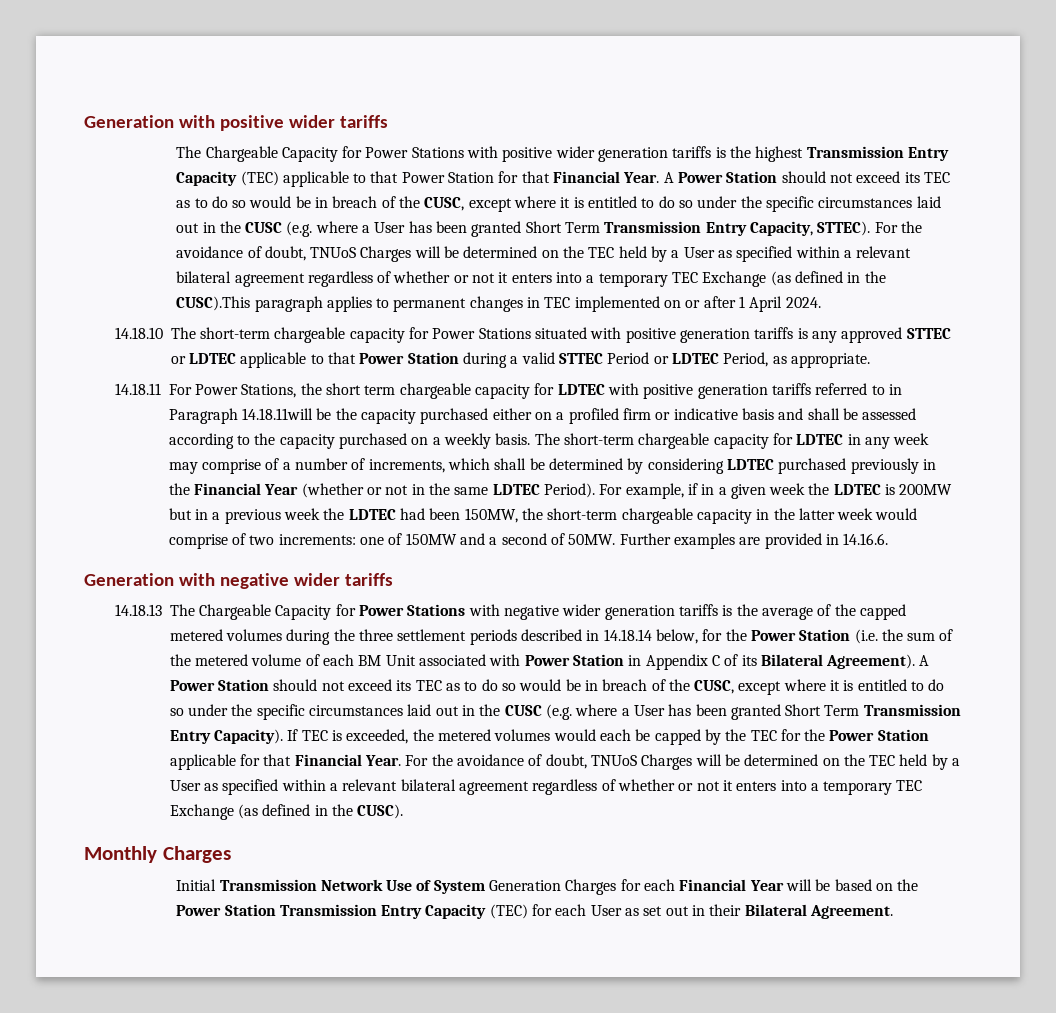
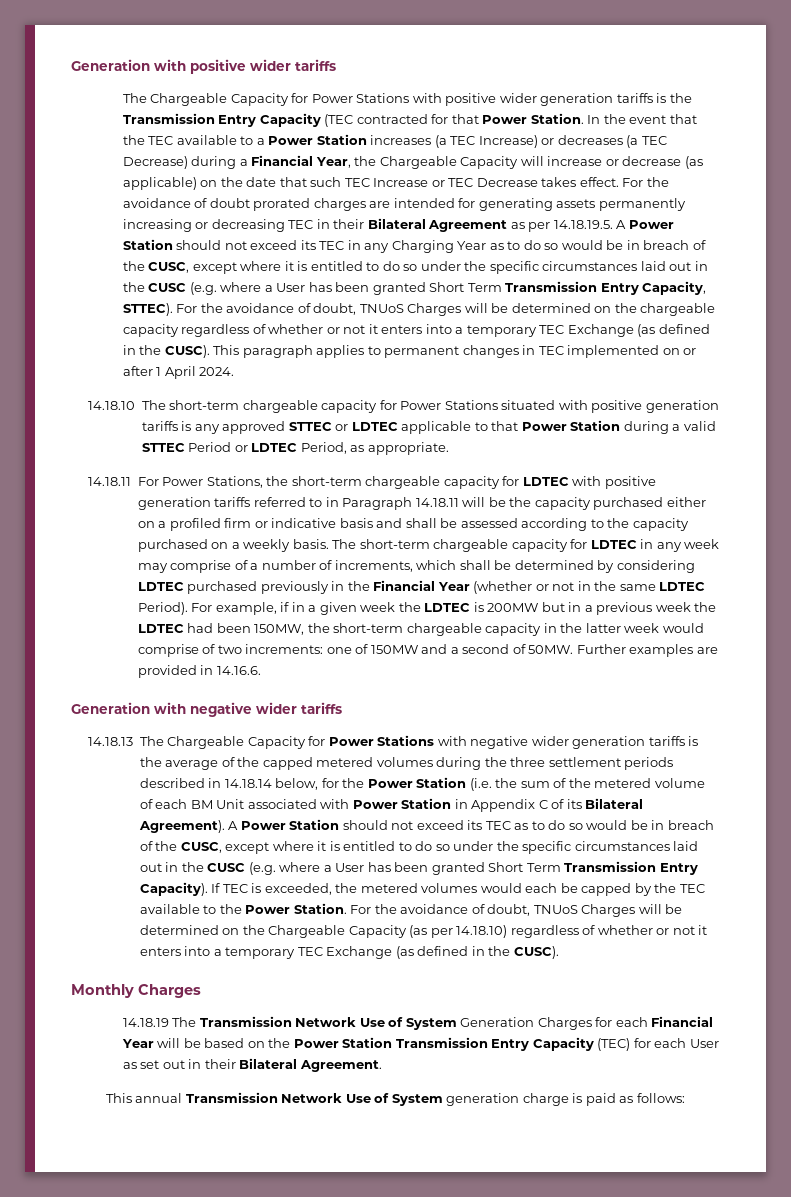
[755,146,949,162] [176,171,950,187] highest Transmission Entry Capacity (TEC) applicable to that Power Station for that Financial Year. A Power Station should not exceed its TEC -> [122,113,697,127] [122,134,667,148] [122,155,703,169] [122,177,669,190] [122,198,686,211] [122,218,674,232] [122,239,487,253] Transmission Entry Capacity (TEC contracted for that Power Station. In the event that the TEC available to a Power Station increases (a TEC Increase) or decreases (a TEC Decrease) during a Financial Year, the Chargeable Capacity will increase or decrease (as applicable) on the date that such TEC Increase or TEC Decrease takes effect. For the avoidance of doubt prorated charges are intended for generating assets permanently increasing or decreasing TEC in their Bilateral Agreement as per 14.18.19.5. A Power Station should not exceed its TEC in any Charging Year
[588,246,912,262] [176,271,305,287] TEC held by a User as specified within a relevant bilateral agreement -> [640,303,716,316] [122,324,179,337] chargeable capacity
[176,296,251,311] CUSC).This -> [164,345,240,358] CUSC). This
[326,383,396,395] short term -> [291,476,362,486] short-term
[242,408,314,420] 14.18.11will -> [415,497,486,507] 14.18.11 will
[780,729,929,741] [169,754,402,770] for the Power Station applicable for that Financial Year. -> [139,903,347,914] available to the Power Station.
[869,754,961,770] [169,779,529,795] TEC held by a User as specified within a relevant bilateral agreement -> [268,925,508,938] Chargeable Capacity (as per 14.18.10)
[176,879,217,891] Initial -> [122,1017,197,1027] 14.18.19 The
(893, 912) none -> [105,1092,685,1106] // This annual Transmission Network Use of System generation charge is paid as follows:

